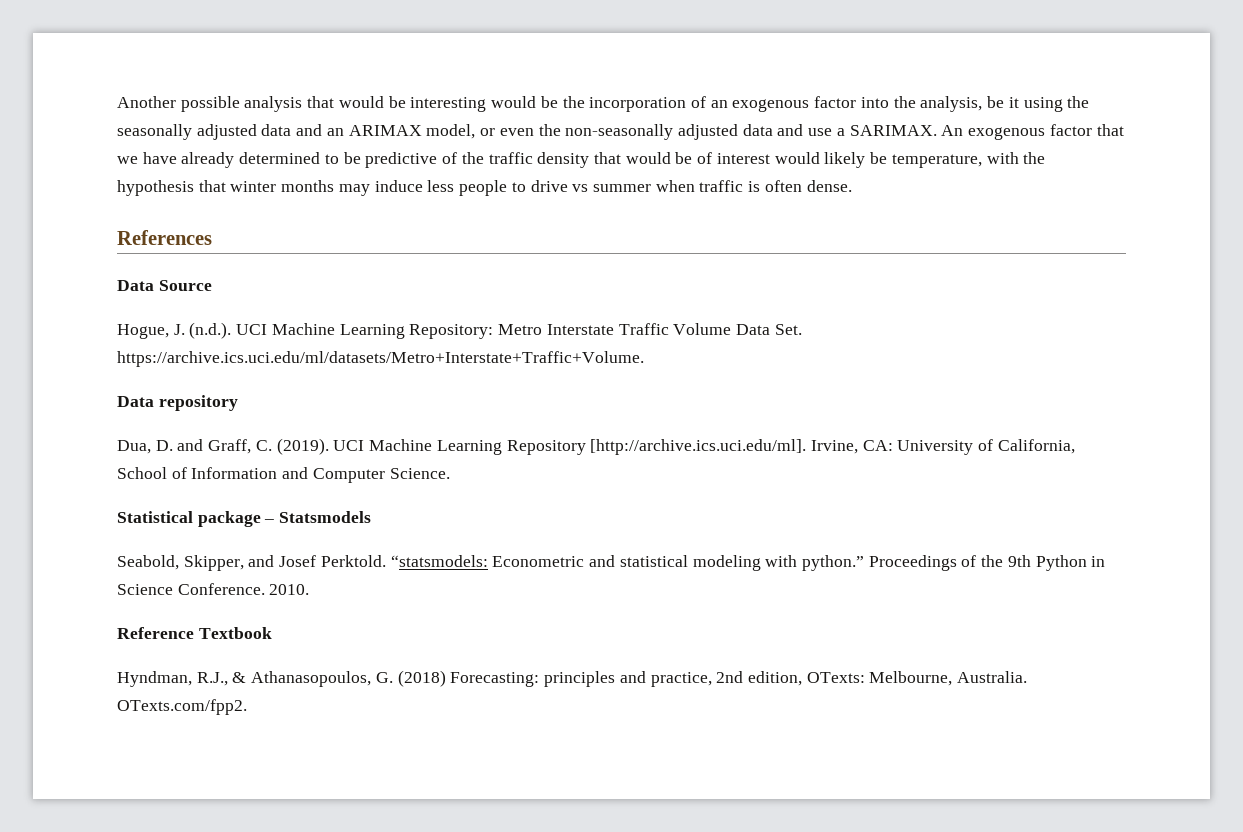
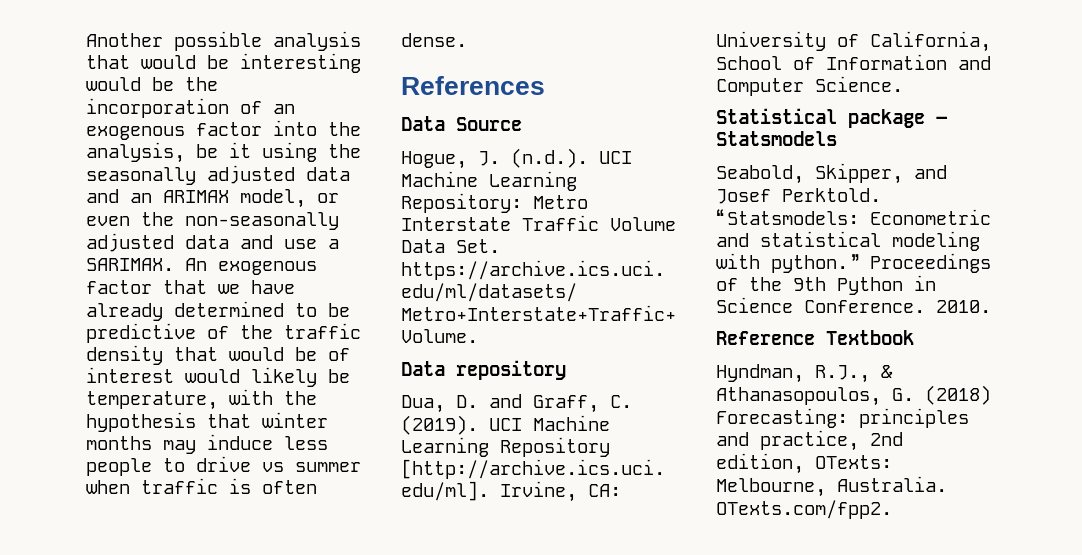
[390,555,488,567] “statsmodels: -> [716,209,859,225] “Statsmodels:

